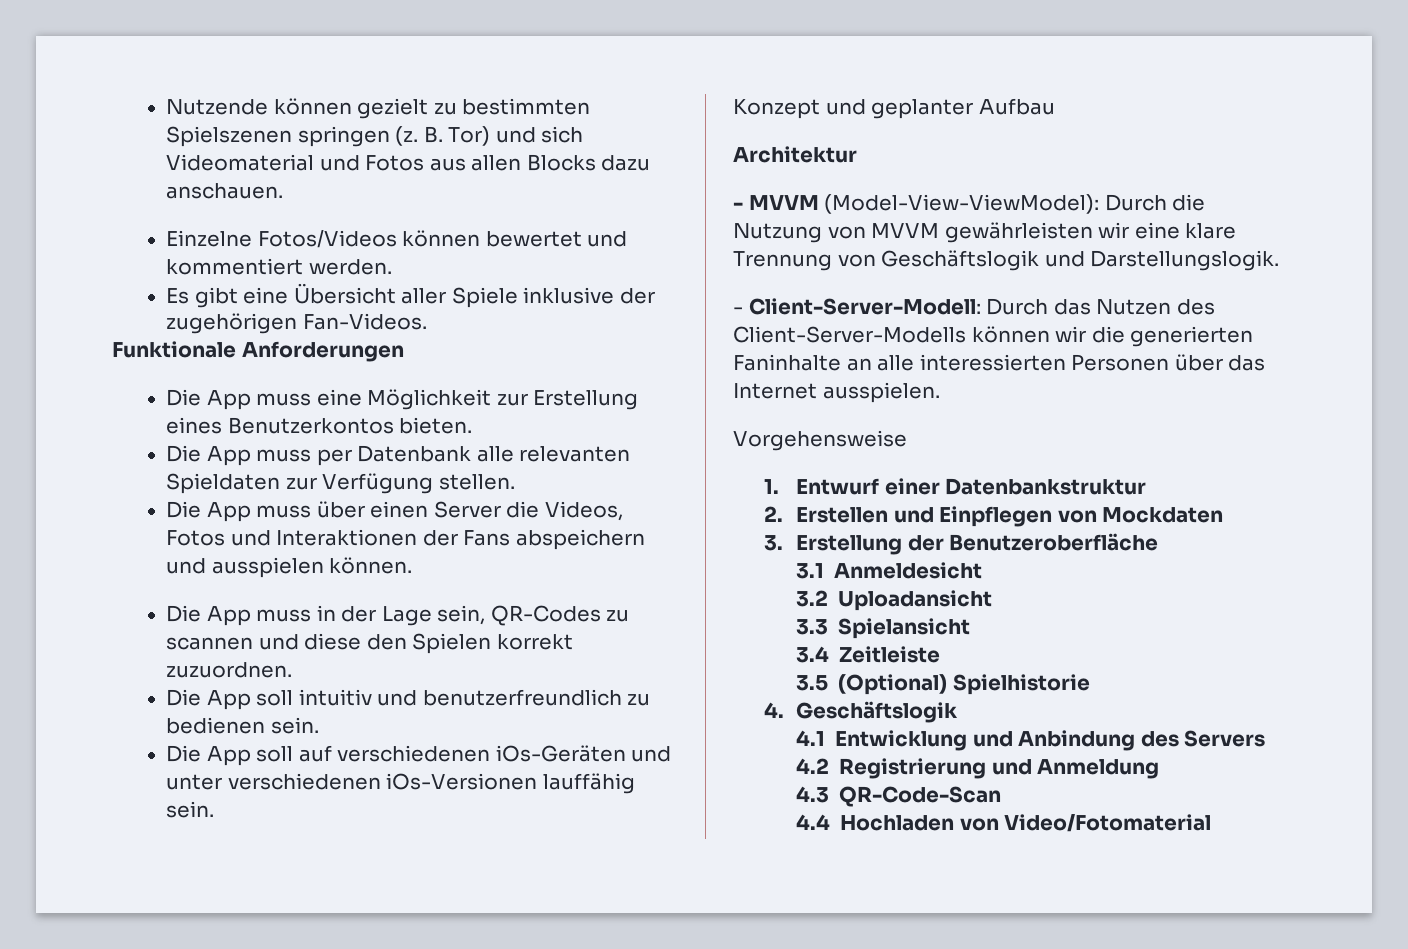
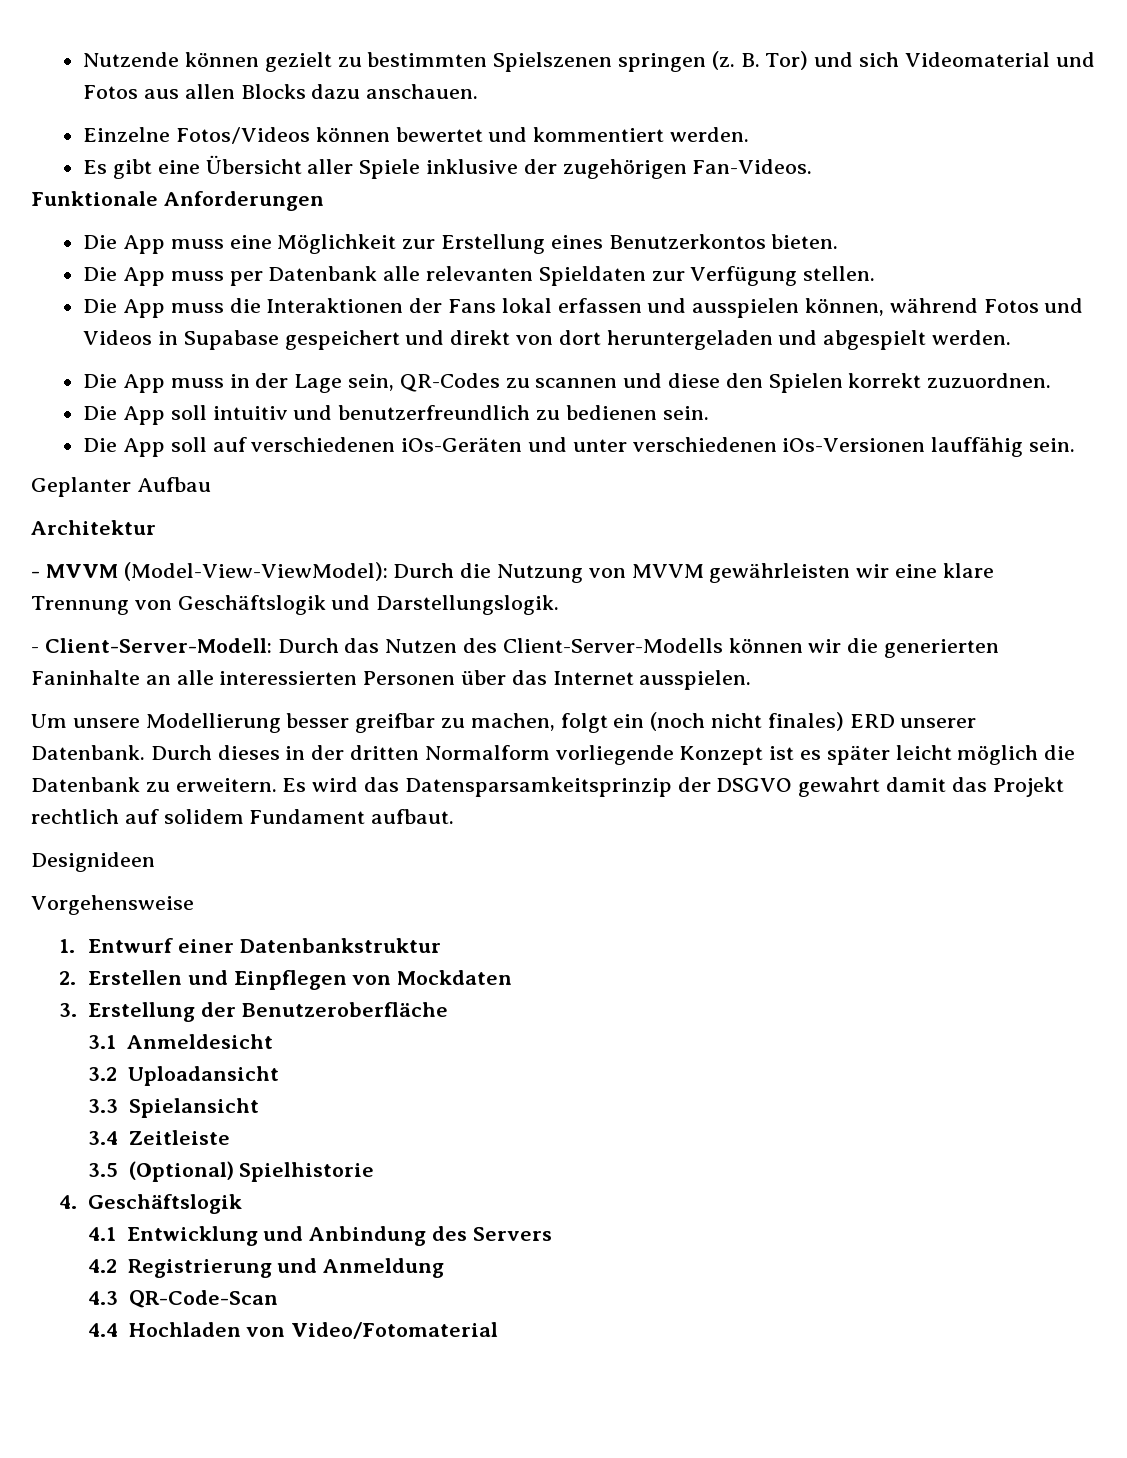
[316,501,623,521] [166,529,645,550] [166,557,413,578] über einen Server die Videos, Fotos und Interaktionen der Fans abspeichern und ausspielen können. -> [229,298,1084,318] [83,330,1011,350] die Interaktionen der Fans lokal erfassen und ausspielen können, während Fotos und Videos in Supabase gespeichert und direkt von dort heruntergeladen und abgespielt werden.
[733,99,974,119] Konzept und geplanter -> [31,477,131,497] Geplanter
(940, 392) none -> [31,712,977,733] [31,745,1076,765] [31,777,1064,797] [31,809,455,824] [31,852,155,872] // Um unsere Modellierung besser greifbar zu machen, folgt ein (noch nicht finales) ERD unserer Datenbank. Durch dieses in der dritten Normalform vorliegende Konzept ist es später leicht möglich die Datenbank zu erweitern. Es wird das Datensparsamkeitsprinzip der DSGVO gewahrt damit das Projekt rechtlich auf solidem Fundament aufbaut. // Designideen

